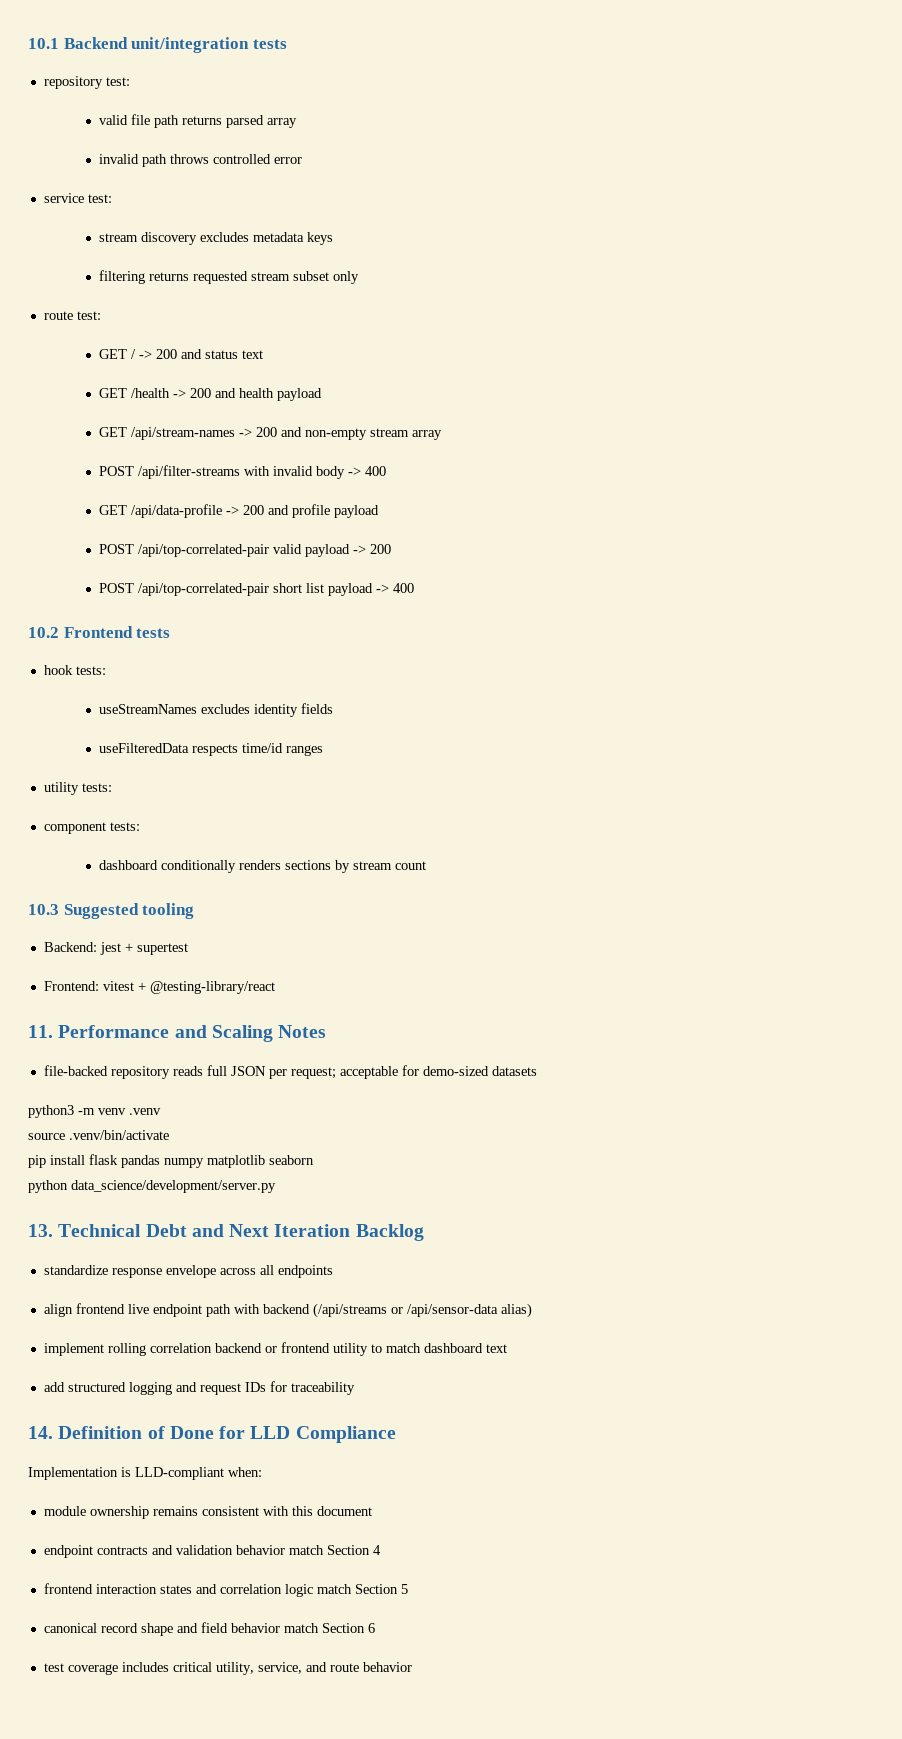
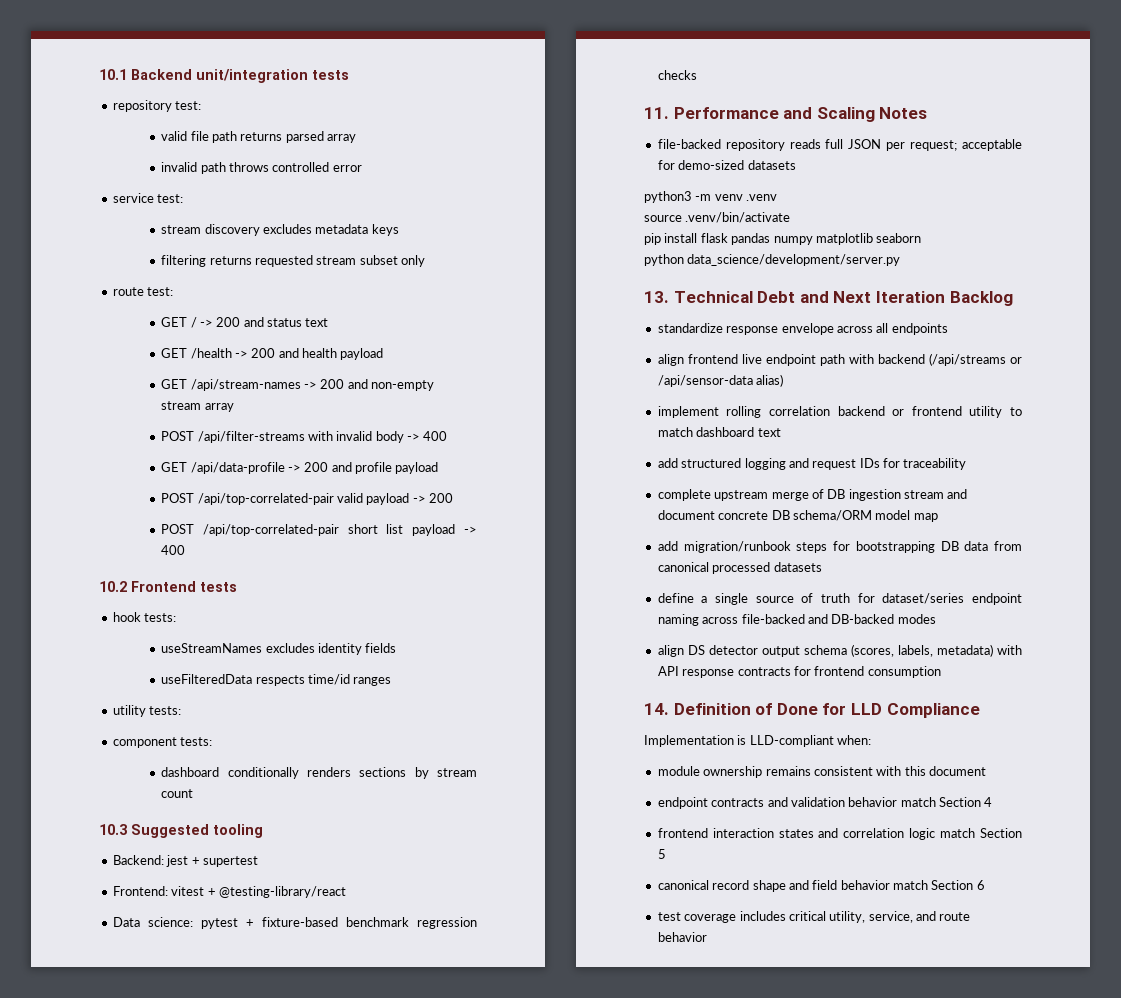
(275, 987) none -> [112,917,477,929] [657,70,697,80] // Data science: pytest + fixture-based benchmark regression checks
(355, 1388) none -> [657,489,968,501] [657,510,938,522] [657,541,1022,553] [657,562,822,574] [657,593,1022,605] [657,614,936,626] [657,644,1022,657] [657,666,941,678] // complete upstream merge of DB ingestion stream and document concrete DB schema/ORM model map // add migration/runbook steps for bootstrapping DB data from canonical processed datasets // define a single source of truth for dataset/series endpoint naming across file-backed and DB-backed modes // align DS detector output schema (scores, labels, metadata) with API response contracts for frontend consumption

